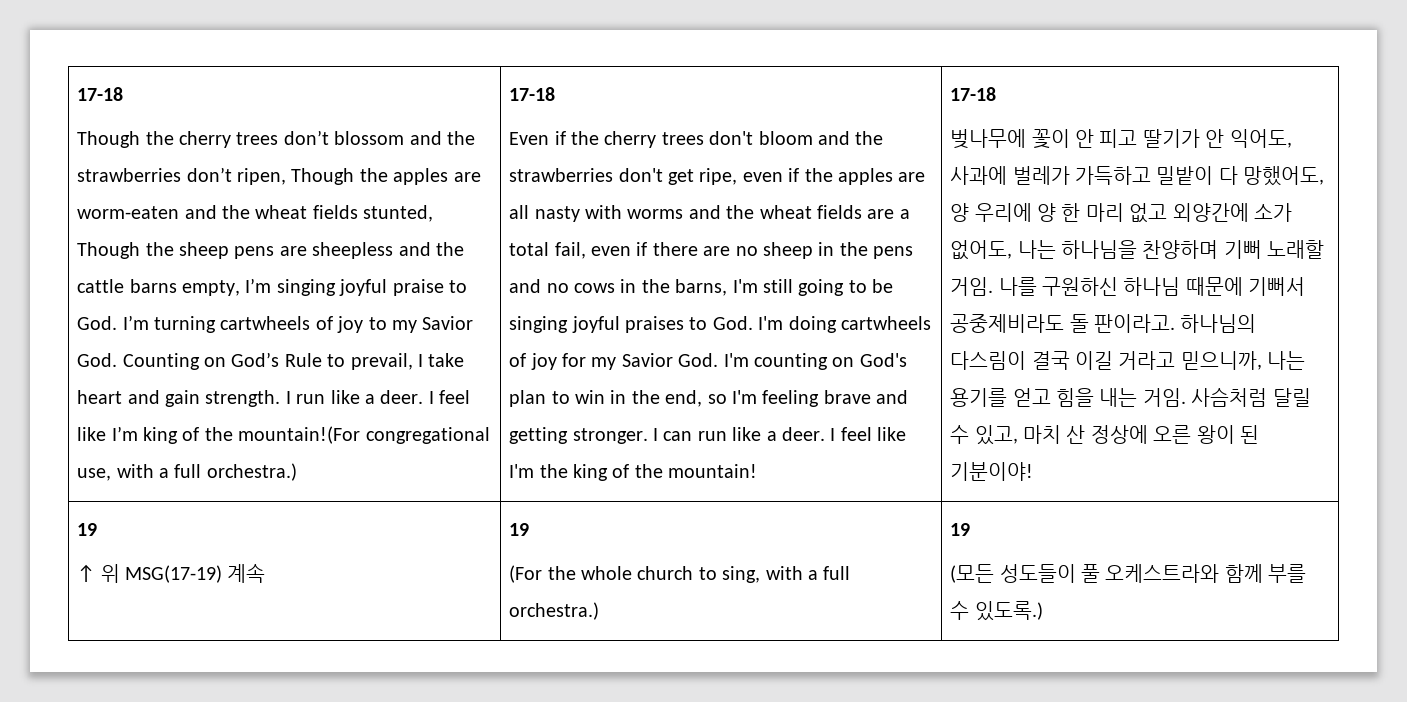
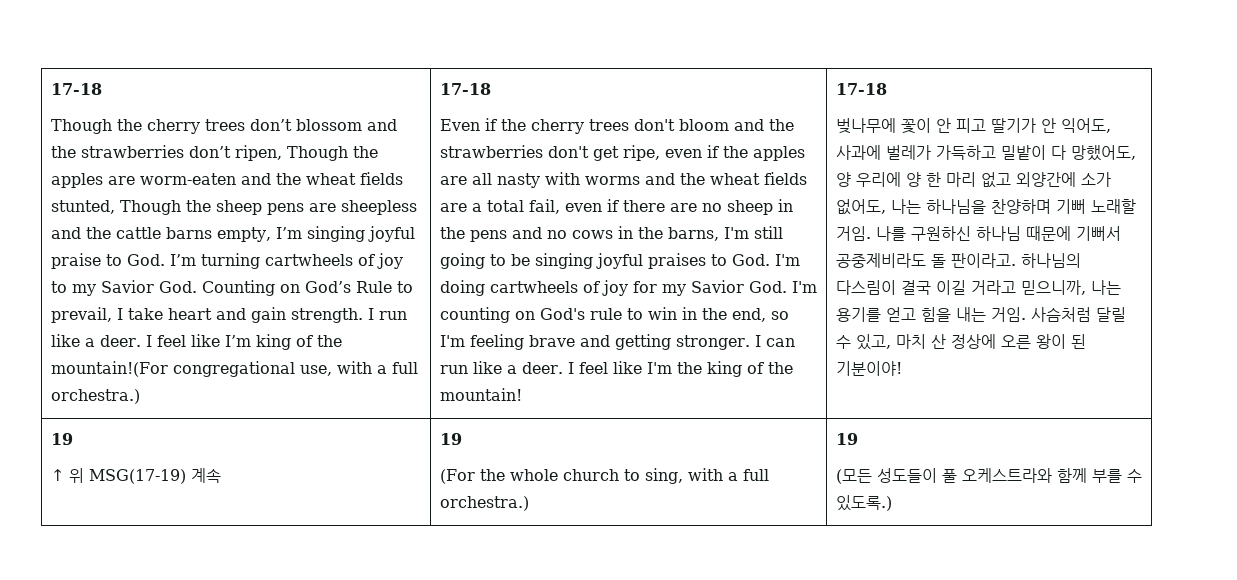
[509,390,547,407] plan -> [589,308,622,320] rule

